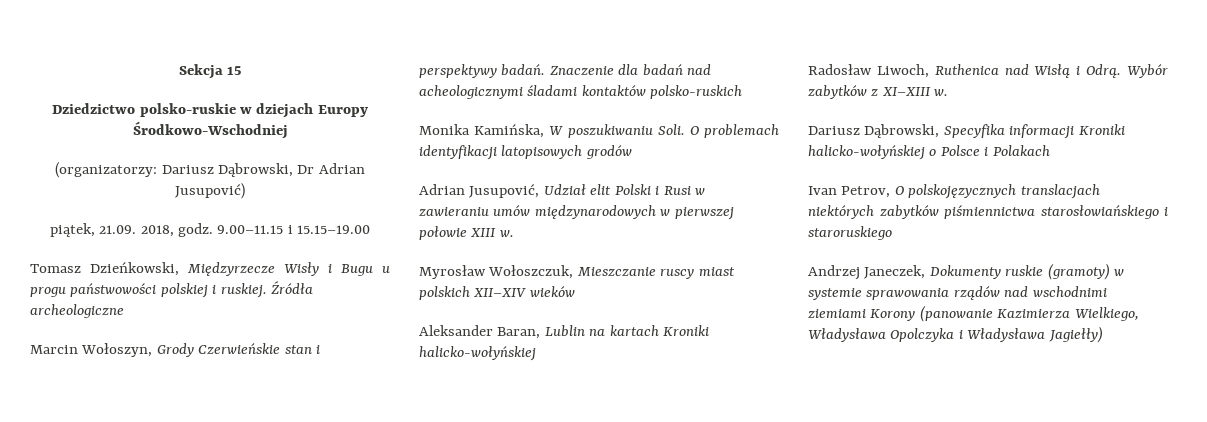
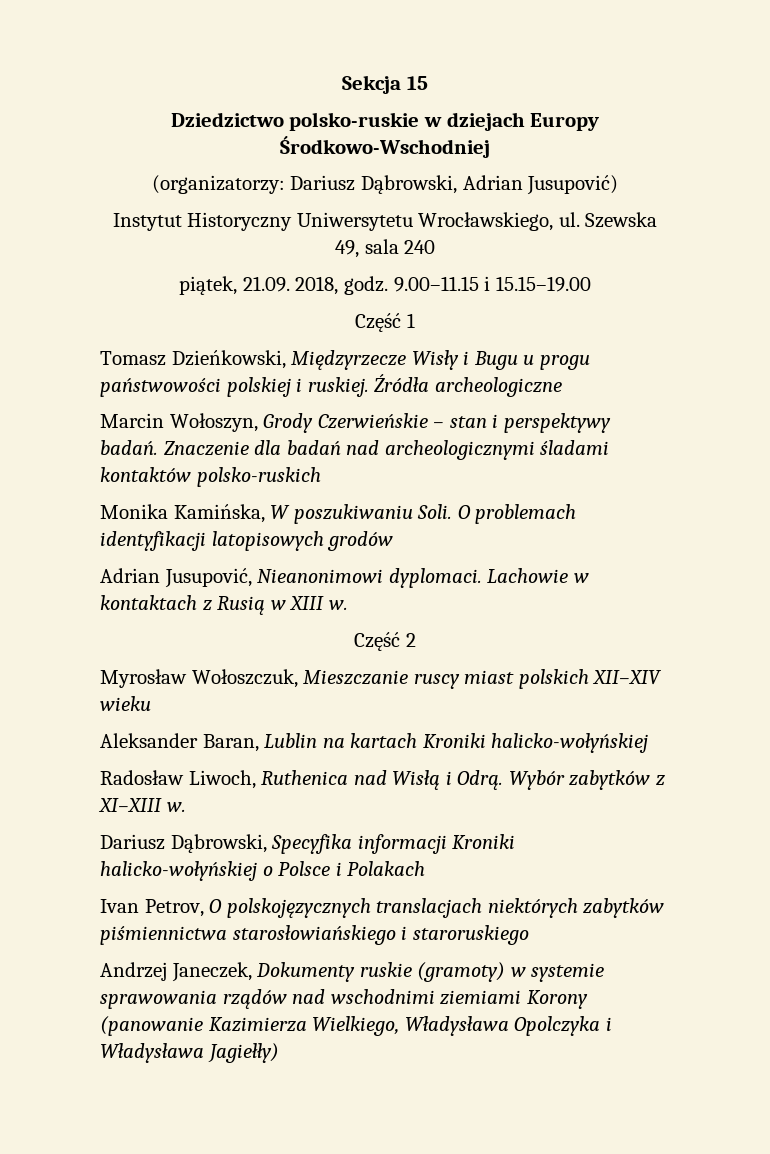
[297,165,315,174] Dr -> (457, 184) none
(245, 191) none -> [112,212,658,231] [334,239,436,258] // Instytut Historyczny Uniwersytetu Wrocławskiego, ul. Szewska 49, sala 240
(371, 229) none -> [355,313,415,332] // Część 1
(281, 349) none -> [433,422,445,428] –
[419,85,523,99] acheologicznymi -> [384,440,535,460] archeologicznymi
[543,184,706,196] [419,205,734,220] [419,226,467,240] Udział elit Polski i Rusi w zawieraniu umów międzynarodowych w pierwszej połowie -> [257,568,589,588] [100,595,286,615] Nieanonimowi dyplomaci. Lachowie w kontaktach z Rusią w
(514, 233) none -> [354,632,416,651] // Część 2
[529,286,575,297] wieków -> [100,696,151,711] wieku

